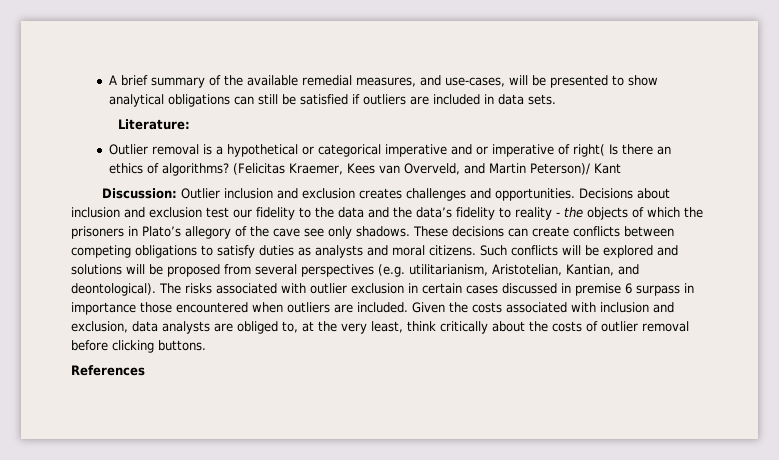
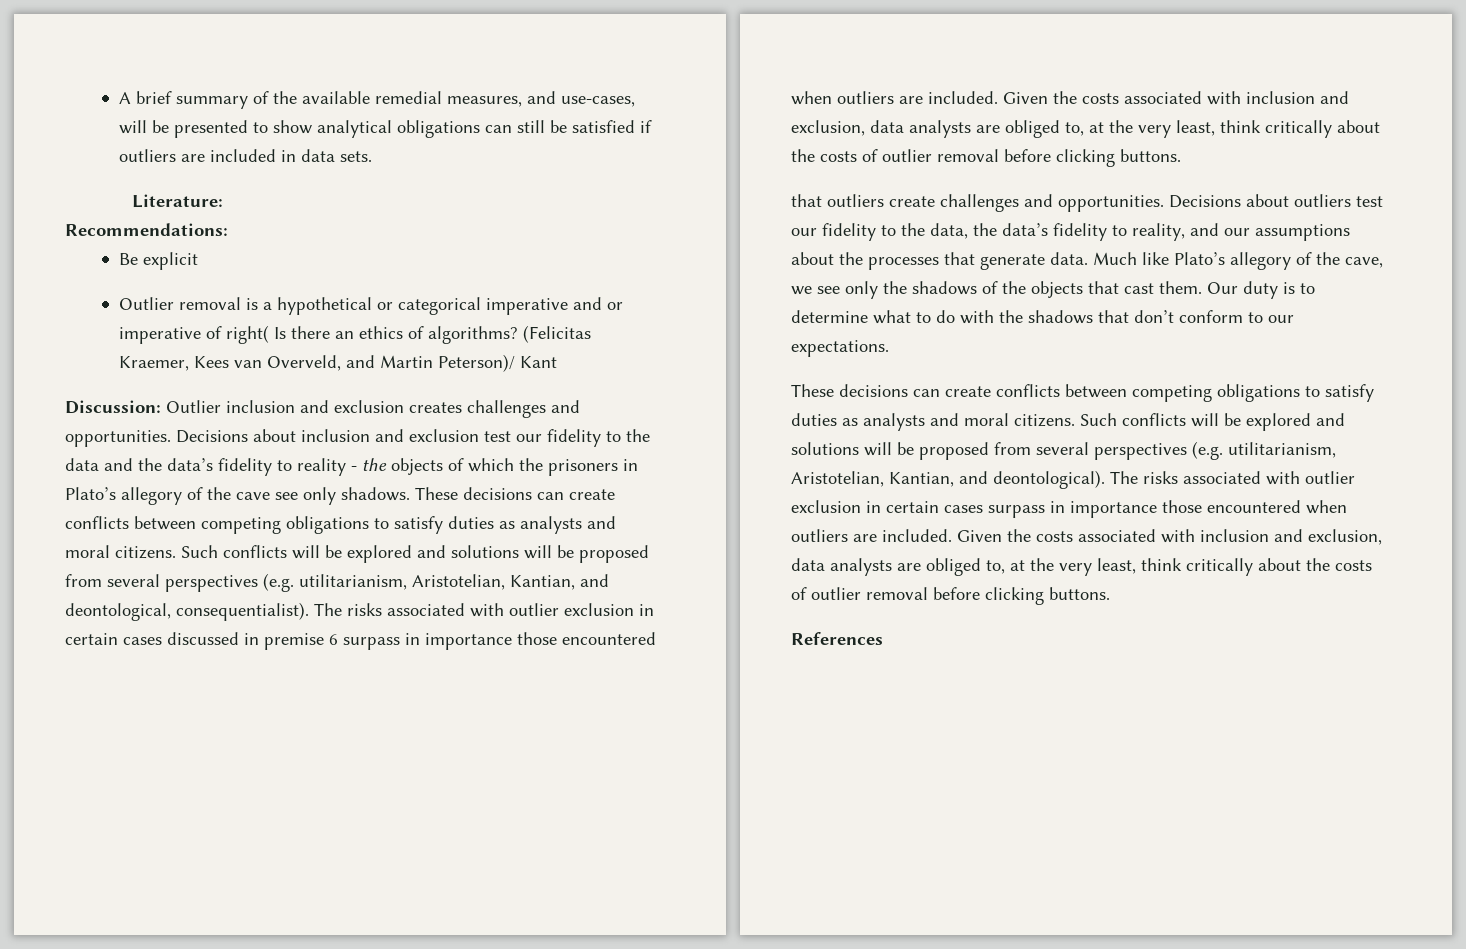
(190, 124) none -> [65,223,228,236] [118,252,198,270] // Recommendations: // Be explicit
[71,283,156,296] deontological). -> [65,602,309,621] deontological, consequentialist).
(206, 345) none -> [791,194,1383,212] [791,223,1350,241] [791,252,1383,270] [791,281,1315,299] [791,310,1294,324] [791,340,889,357] [791,384,1374,402] [791,413,1345,431] [791,441,1336,460] [791,470,1355,489] [791,500,1347,518] [791,529,1382,545] [791,558,1372,576] [791,587,1110,605] // that outliers create challenges and opportunities. Decisions about outliers test our fidelity to the data, the data’s fidelity to reality, and our assumptions about the processes that generate data. Much like Plato’s allegory of the cave, we see only the shadows of the objects that cast them. Our duty is to determine what to do with the shadows that don’t conform to our expectations. // These decisions can create conflicts between competing obligations to satisfy duties as analysts and moral citizens. Such conflicts will be explored and solutions will be proposed from several perspectives (e.g. utilitarianism, Aristotelian, Kantian, and deontological). The risks associated with outlier exclusion in certain cases surpass in importance those encountered when outliers are included. Given the costs associated with inclusion and exclusion, data analysts are obliged to, at the very least, think critically about the costs of outlier removal before clicking buttons.

